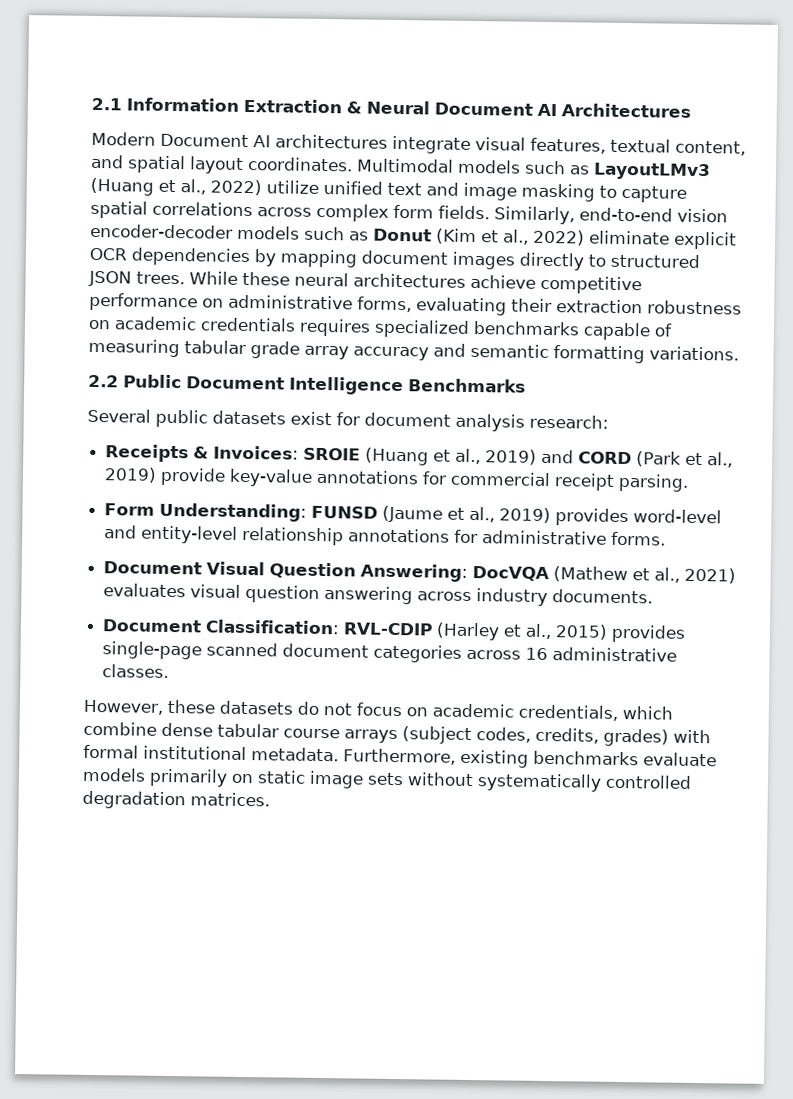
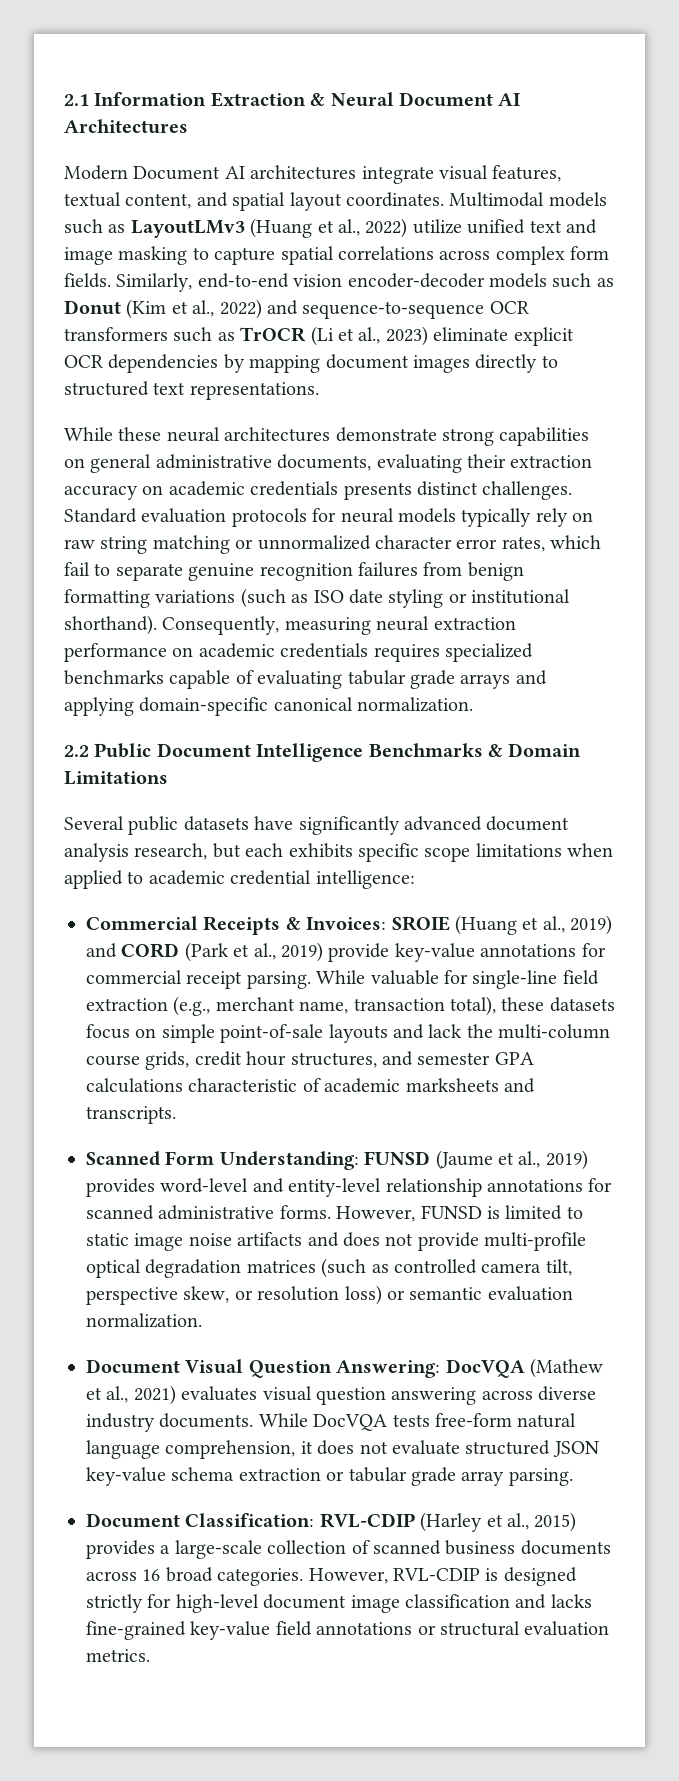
(585, 237) none -> [267,300,529,319] [64,326,428,346] and sequence-to-sequence OCR transformers such as TrOCR (Li et al., 2023)
[88,270,185,287] JSON trees. -> [153,382,319,400] text representations. //
[470,274,642,295] [89,292,742,316] achieve competitive performance on administrative forms, evaluating their extraction robustness -> [335,427,590,446] [64,454,593,473] [64,481,573,500] [64,508,594,527] [64,535,602,554] [64,562,524,581] [64,588,571,608] [64,615,516,635] [64,643,167,662] demonstrate strong capabilities on general administrative documents, evaluating their extraction accuracy on academic credentials presents distinct challenges. Standard evaluation protocols for neural models typically rely on raw string matching or unnormalized character error rates, which fail to separate genuine recognition failures from benign formatting variations (such as ISO date styling or institutional shorthand). Consequently, measuring neural extraction performance
[88,338,739,364] measuring tabular grade array accuracy and semantic formatting variations. -> [257,670,547,689] [64,697,474,716] evaluating tabular grade arrays and applying domain-specific canonical normalization.
(526, 385) none -> [488,743,582,757] [64,771,168,785] & Domain Limitations
[290,411,609,432] exist for document analysis research: // -> [254,816,570,835] [64,843,614,862] [64,870,415,889] [86,916,198,930] have significantly advanced document analysis research, but each exhibits specific scope limitations when applied to academic credential intelligence: // Commercial
(690, 482) // -> [316,970,599,989] [86,996,615,1016] [86,1024,611,1043] [86,1051,534,1070] [86,1078,535,1093] [86,1106,176,1124] [86,1151,160,1166] While valuable for single-line field extraction (e.g., merchant name, transaction total), these datasets focus on simple point-of-sale layouts and lack the multi-column course grids, credit hour structures, and semester GPA calculations characteristic of academic marksheets and transcripts. // Scanned
(479, 536) none -> [86,1205,154,1220] scanned
(667, 538) none -> [336,1205,583,1222] [86,1232,587,1251] [86,1258,572,1278] [86,1285,573,1305] [86,1313,202,1328] However, FUNSD is limited to static image noise artifacts and does not provide multi-profile optical degradation matrices (such as controlled camera tilt, perspective skew, or resolution loss) or semantic evaluation normalization.
(473, 596) none -> [538,1386,597,1401] diverse
(654, 596) none -> [258,1413,577,1431] [86,1440,599,1459] [86,1467,573,1486] While DocVQA tests free-form natural language comprehension, it does not evaluate structured JSON key-value schema extraction or tabular grade array parsing.
[102,641,678,663] [102,664,170,678] [83,699,673,721] [83,721,711,747] [83,744,717,768] [82,767,692,792] [82,790,270,810] single-page scanned document categories across 16 administrative classes. // However, these datasets do not focus on academic credentials, which combine dense tabular course arrays (subject codes, credits, grades) with formal institutional metadata. Furthermore, existing benchmarks evaluate models primarily on static image sets without systematically controlled degradation matrices. -> [160,1540,611,1559] [86,1567,577,1586] [86,1594,592,1613] [86,1621,610,1640] [86,1649,150,1662] a large-scale collection of scanned business documents across 16 broad categories. However, RVL-CDIP is designed strictly for high-level document image classification and lacks fine-grained key-value field annotations or structural evaluation metrics.

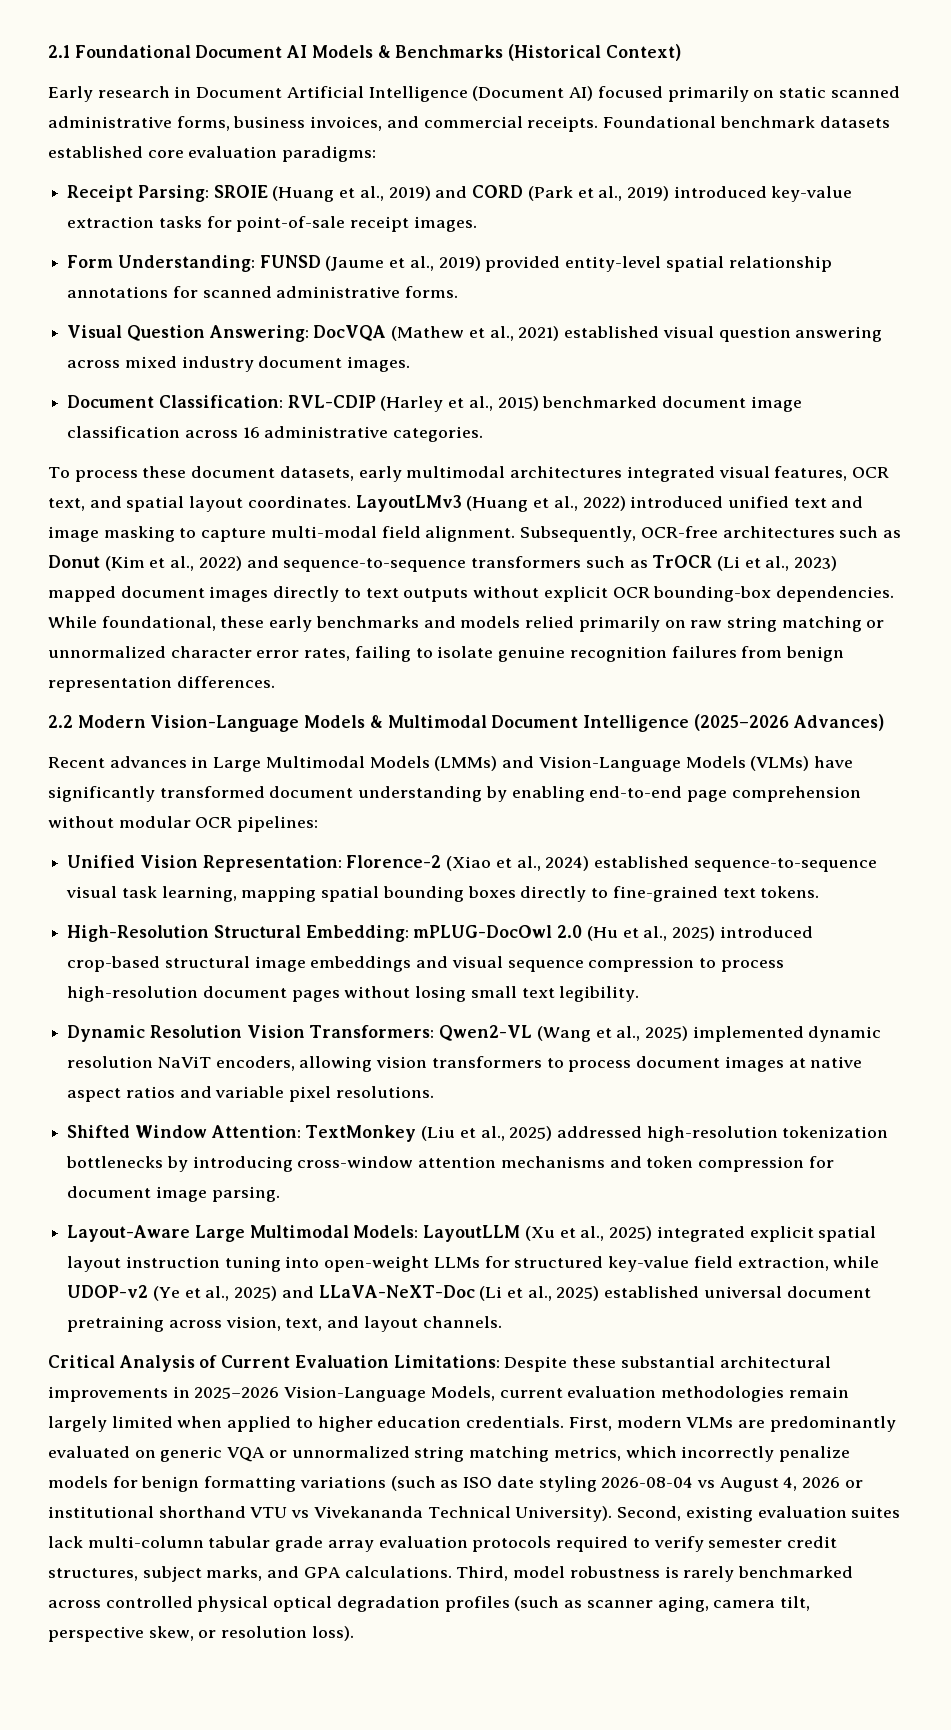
[94,92,521,107] [64,119,188,134] [64,165,562,184] [64,192,607,211] [64,218,597,238] [64,246,610,265] [64,273,614,292] [64,299,529,319] [64,326,574,346] [64,354,558,373] [64,381,319,400] [64,427,590,446] [64,454,593,473] [64,481,573,500] [64,508,594,527] [64,535,602,554] [64,562,524,581] [64,588,571,608] [64,615,516,635] [64,643,533,662] [64,670,547,689] [64,697,474,716] [64,743,582,762] [64,771,168,785] [64,816,570,835] [64,843,614,862] [64,870,415,889] [86,916,387,935] Information Extraction & Neural Document AI Architectures // Modern Document AI architectures integrate visual features, textual content, and spatial layout coordinates. Multimodal models such as LayoutLMv3 (Huang et al., 2022) utilize unified text and image masking to capture spatial correlations across complex form fields. Similarly, end-to-end vision encoder-decoder models such as Donut (Kim et al., 2022) and sequence-to-sequence OCR transformers such as TrOCR (Li et al., 2023) eliminate explicit OCR dependencies by mapping document images directly to structured text representations. // While these neural architectures demonstrate strong capabilities on general administrative documents, evaluating their extraction accuracy on academic credentials presents distinct challenges. Standard evaluation protocols for neural models typically rely on raw string matching or unnormalized character error rates, which fail to separate genuine recognition failures from benign formatting variations (such as ISO date styling or institutional shorthand). Consequently, measuring neural extraction performance on academic credentials requires specialized benchmarks capable of evaluating tabular grade arrays and applying domain-specific canonical normalization. // 2.2 Public Document Intelligence Benchmarks & Domain Limitations // Several public datasets have significantly advanced document analysis research, but each exhibits specific scope limitations when applied to academic credential intelligence: // Commercial Receipts & Invoices: -> [74,44,681,61] [48,86,900,102] [48,116,890,132] [48,146,377,162] [67,185,209,202] Foundational Document AI Models & Benchmarks (Historical Context) // Early research in Document Artificial Intelligence (Document AI) focused primarily on static scanned administrative forms, business invoices, and commercial receipts. Foundational benchmark datasets established core evaluation paradigms: // Receipt Parsing:
[328,943,606,962] [86,970,599,989] [86,996,615,1016] [86,1024,611,1043] [86,1051,534,1070] [86,1078,535,1093] [86,1106,176,1124] [86,1151,160,1166] provide key-value annotations for commercial receipt parsing. While valuable for single-line field extraction (e.g., merchant name, transaction total), these datasets focus on simple point-of-sale layouts and lack the multi-column course grids, credit hour structures, and semester GPA calculations characteristic of academic marksheets and transcripts. // Scanned -> [673,186,853,202] [67,216,477,232] introduced key-value extraction tasks for point-of-sale receipt images. //
[86,1178,382,1197] provides word-level and entity-level -> [485,256,724,272] provided entity-level spatial
[336,1205,583,1222] [86,1232,587,1251] [86,1258,572,1278] [86,1285,573,1305] [86,1313,202,1328] [86,1359,180,1374] However, FUNSD is limited to static image noise artifacts and does not provide multi-profile optical degradation matrices (such as controlled camera tilt, perspective skew, or resolution loss) or semantic evaluation normalization. // Document -> (459, 292) //
[181,1386,258,1401] evaluates -> [564,326,660,338] established
[538,1386,597,1401] [86,1413,577,1432] [86,1440,599,1459] [86,1467,573,1486] diverse industry documents. While DocVQA tests free-form natural language comprehension, it does not evaluate structured JSON key-value schema extraction or tabular grade array parsing. -> [124,356,411,372] mixed industry document images.
[86,1540,611,1559] [86,1567,577,1586] [86,1594,592,1613] [86,1621,610,1640] [86,1649,150,1662] provides a large-scale collection of scanned business documents across 16 broad categories. However, RVL-CDIP is designed strictly for high-level document image classification and lacks fine-grained key-value field annotations or structural evaluation metrics. -> [542,396,802,412] [67,426,484,442] [48,466,889,482] [48,495,864,512] [48,526,901,542] [48,555,838,572] [48,586,894,602] [48,616,885,632] [48,646,844,662] [48,676,275,692] [48,714,884,732] [48,756,853,772] [48,786,861,802] [48,816,319,832] [67,855,877,872] [66,886,820,902] [67,925,813,942] [67,956,784,972] [67,986,640,1002] [67,1025,882,1042] [67,1056,863,1072] [67,1086,434,1102] [67,1125,889,1142] [66,1156,834,1172] [67,1186,280,1202] [67,1225,877,1242] [67,1256,880,1272] [67,1285,871,1301] [67,1316,502,1332] [48,1355,831,1372] [48,1386,849,1402] [48,1416,896,1432] [48,1446,850,1462] [48,1476,863,1492] [48,1506,901,1522] [48,1536,837,1552] [48,1566,853,1582] [48,1596,810,1612] [48,1626,354,1642] benchmarked document image classification across 16 administrative categories. // To process these document datasets, early multimodal architectures integrated visual features, OCR text, and spatial layout coordinates. LayoutLMv3 (Huang et al., 2022) introduced unified text and image masking to capture multi-modal field alignment. Subsequently, OCR-free architectures such as Donut (Kim et al., 2022) and sequence-to-sequence transformers such as TrOCR (Li et al., 2023) mapped document images directly to text outputs without explicit OCR bounding-box dependencies. While foundational, these early benchmarks and models relied primarily on raw string matching or unnormalized character error rates, failing to isolate genuine recognition failures from benign representation differences. // 2.2 Modern Vision-Language Models & Multimodal Document Intelligence (2025–2026 Advances) // Recent advances in Large Multimodal Models (LMMs) and Vision-Language Models (VLMs) have significantly transformed document understanding by enabling end-to-end page comprehension without modular OCR pipelines: // Unified Vision Representation: Florence-2 (Xiao et al., 2024) established sequence-to-sequence visual task learning, mapping spatial bounding boxes directly to fine-grained text tokens. // High-Resolution Structural Embedding: mPLUG-DocOwl 2.0 (Hu et al., 2025) introduced crop-based structural image embeddings and visual sequence compression to process high-resolution document pages without losing small text legibility. // Dynamic Resolution Vision Transformers: Qwen2-VL (Wang et al., 2025) implemented dynamic resolution NaViT encoders, allowing vision transformers to process document images at native aspect ratios and variable pixel resolutions. // Shifted Window Attention: TextMonkey (Liu et al., 2025) addressed high-resolution tokenization bottlenecks by introducing cross-window attention mechanisms and token compression for document image parsing. // Layout-Aware Large Multimodal Models: LayoutLLM (Xu et al., 2025) integrated explicit spatial layout instruction tuning into open-weight LLMs for structured key-value field extraction, while UDOP-v2 (Ye et al., 2025) and LLaVA-NeXT-Doc (Li et al., 2025) established universal document pretraining across vision, text, and layout channels. // Critical Analysis of Current Evaluation Limitations: Despite these substantial architectural improvements in 2025–2026 Vision-Language Models, current evaluation methodologies remain largely limited when applied to higher education credentials. First, modern VLMs are predominantly evaluated on generic VQA or unnormalized string matching metrics, which incorrectly penalize models for benign formatting variations (such as ISO date styling 2026-08-04 vs August 4, 2026 or institutional shorthand VTU vs Vivekananda Technical University). Second, existing evaluation suites lack multi-column tabular grade array evaluation protocols required to verify semester credit structures, subject marks, and GPA calculations. Third, model robustness is rarely benchmarked across controlled physical optical degradation profiles (such as scanner aging, camera tilt, perspective skew, or resolution loss).

